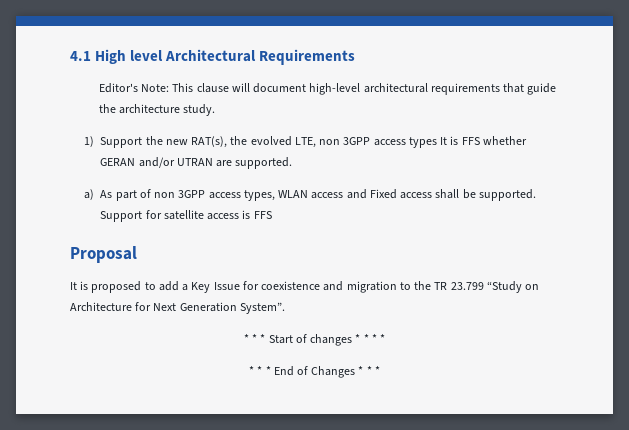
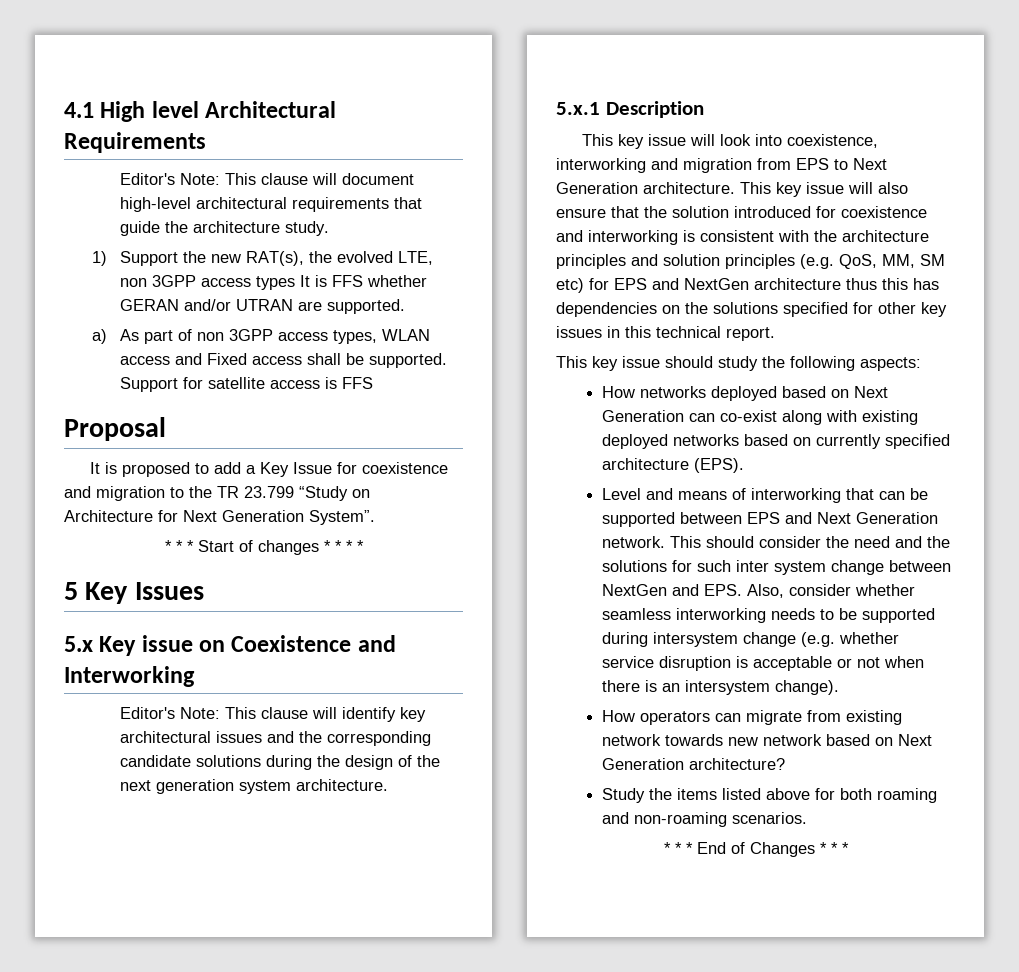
(386, 338) none -> [64,582,204,604] [64,635,396,656] [64,666,195,687] [120,707,427,722] [120,731,432,746] [120,755,441,770] [120,779,389,794] [556,101,704,118] [582,134,879,149] [556,158,887,173] [556,182,908,197] [556,206,927,218] [556,230,929,245] [556,254,945,269] [556,278,939,293] [556,302,947,317] [556,326,775,341] [556,356,921,371] [602,386,889,401] [602,410,919,425] [602,434,951,449] [602,458,745,473] [602,488,929,503] [602,512,939,527] [602,536,951,548] [602,560,952,575] [602,584,916,598] [602,608,936,623] [602,632,900,647] [602,656,925,671] [602,680,840,695] [602,710,903,725] [602,734,933,746] [602,758,786,770] [602,788,938,803] [602,812,808,827] // 5 Key Issues // 5.x Key issue on Coexistence and Interworking // Editor's Note: This clause will identify key architectural issues and the corresponding candidate solutions during the design of the next generation system architecture. // 5.x.1 Description // This key issue will look into coexistence, interworking and migration from EPS to Next Generation architecture. This key issue will also ensure that the solution introduced for coexistence and interworking is consistent with the architecture principles and solution principles (e.g. QoS, MM, SM etc) for EPS and NextGen architecture thus this has dependencies on the solutions specified for other key issues in this technical report. // This key issue should study the following aspects: // How networks deployed based on Next Generation can co-exist along with existing deployed networks based on currently specified architecture (EPS). // Level and means of interworking that can be supported between EPS and Next Generation network. This should consider the need and the solutions for such inter system change between NextGen and EPS. Also, consider whether seamless interworking needs to be supported during intersystem change (e.g. whether service disruption is acceptable or not when there is an intersystem change). // How operators can migrate from existing network towards new network based on Next Generation architecture? // Study the items listed above for both roaming and non-roaming scenarios.

